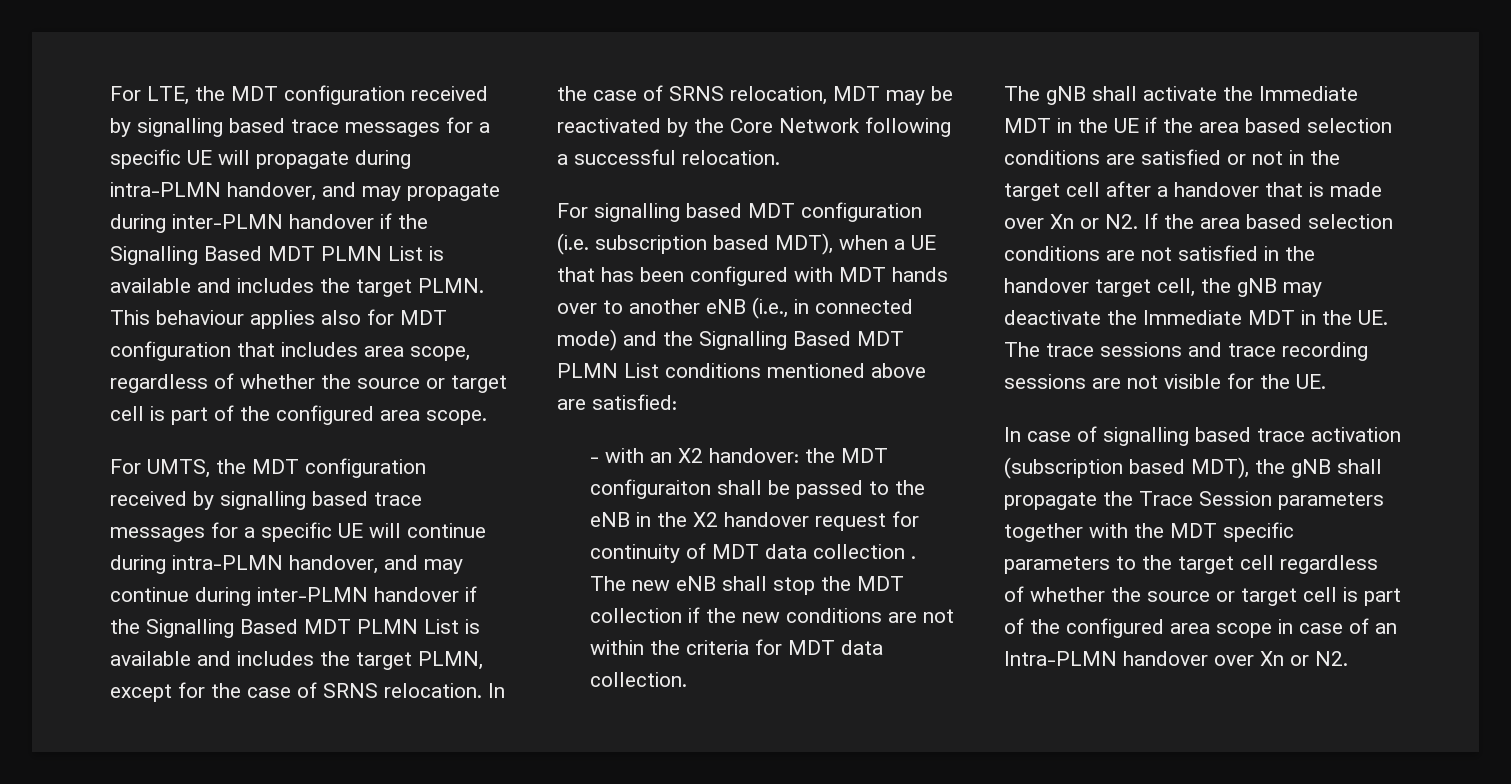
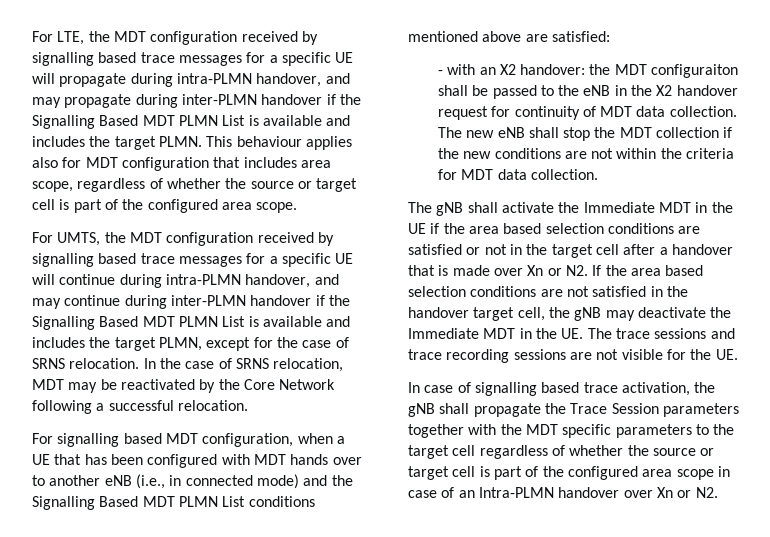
[801,202,922,222] [557,233,833,255] configuration (i.e. subscription based MDT), -> [202,433,294,447] configuration,
[812,544,916,559] collection . -> [669,106,737,117] collection.
[1311,427,1401,442] [1004,457,1249,479] activation (subscription based MDT), -> [621,382,690,396] activation,

